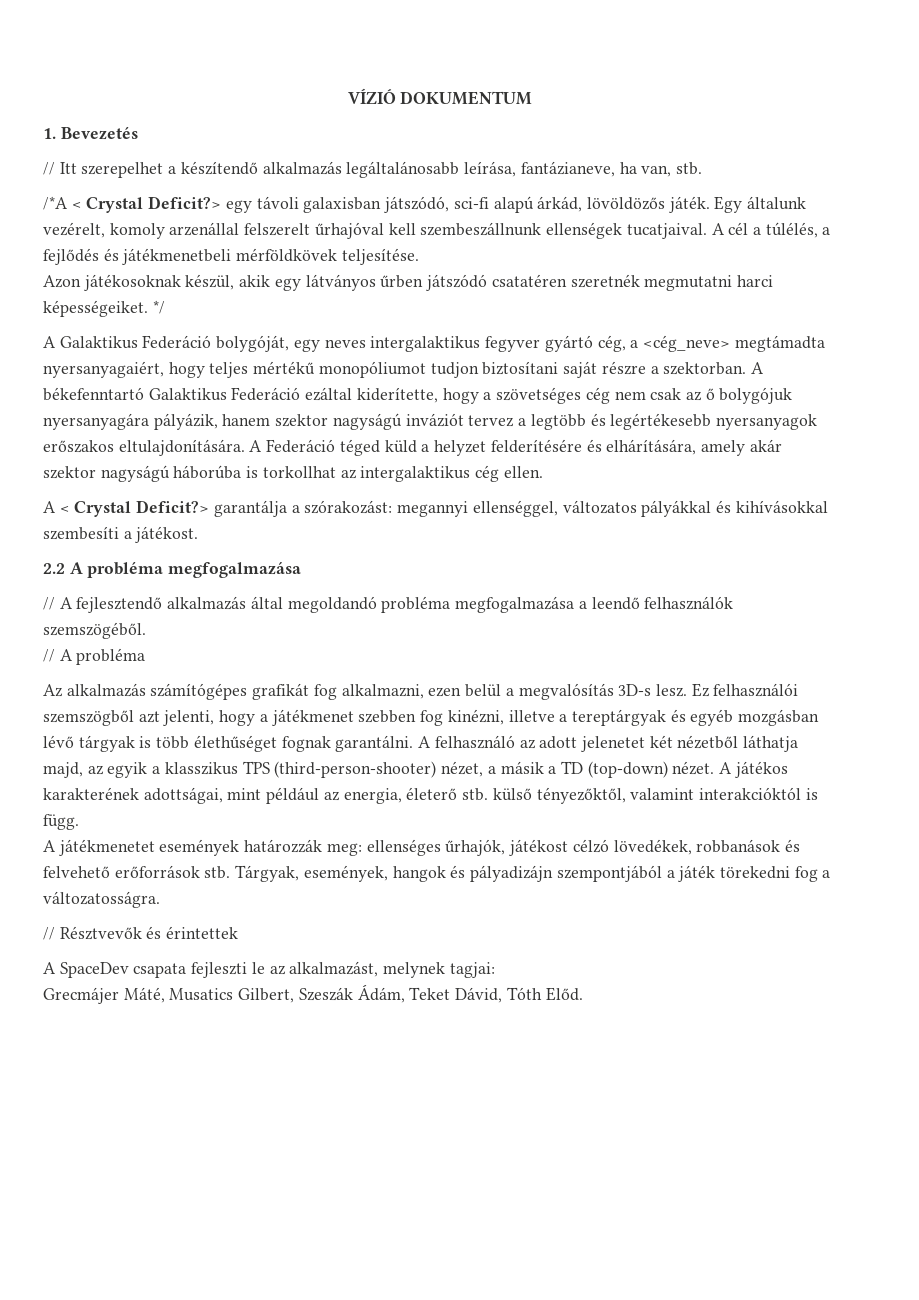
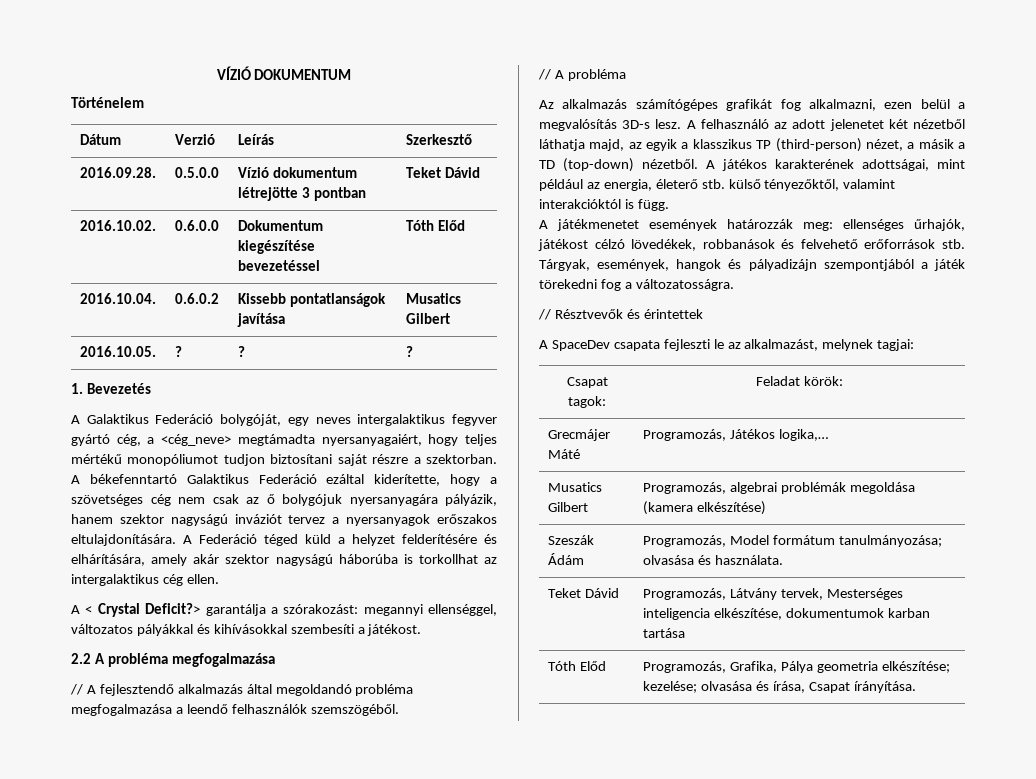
[43,126,138,140] [43,161,702,178] [43,196,807,213] [43,222,831,239] [43,248,419,265] [43,274,773,291] [43,300,165,317] 1. Bevezetés // // Itt szerepelhet a készítendő alkalmazás legáltalánosabb leírása, fantázianeve, ha van, stb. // /*A < Crystal Deficit?> egy távoli galaxisban játszódó, sci-fi alapú árkád, lövöldözős játék. Egy általunk vezérelt, komoly arzenállal felszerelt űrhajóval kell szembeszállnunk ellenségek tucatjaival. A cél a túlélés, a fejlődés és játékmenetbeli mérföldkövek teljesítése. // Azon játékosoknak készül, akik egy látványos űrben játszódó csatatéren szeretnék megmutatni harci képességeiket. */ -> [71,97,144,108] [80,134,122,145] [175,134,216,145] [238,134,275,145] [406,134,473,145] [80,167,157,178] [175,167,220,178] [238,167,358,178] [238,187,366,201] [406,167,481,178] [80,220,157,231] [175,220,220,231] [238,220,324,231] [238,240,316,254] [238,260,321,271] [406,220,466,231] [80,293,157,304] [175,293,220,304] [238,293,387,307] [237,313,286,327] [406,293,462,304] [406,313,451,324] [80,346,157,357] [175,346,183,357] [238,346,246,357] [406,346,414,357] [71,383,151,394] Történelem // Dátum | Verzió | Leírás | Szerkesztő // 2016.09.28. | 0.5.0.0 | Vízió dokumentum létrejötte 3 pontban | Teket Dávid // 2016.10.02. | 0.6.0.0 | Dokumentum kiegészítése bevezetéssel | Tóth Előd // 2016.10.04. | 0.6.0.2 | Kissebb pontatlanságok javítása | Musatics Gilbert // 2016.10.05. | ? | ? | ? // 1. Bevezetés
[530,413,712,430] legtöbb és legértékesebb -> (340, 520) none
[691,683,799,697] [43,709,820,726] [43,735,414,752] Ez felhasználói szemszögből azt jelenti, hogy a játékmenet szebben fog kinézni, illetve a tereptárgyak és egyéb mozgásban lévő tárgyak is több élethűséget fognak garantálni. -> (682, 124) none
[242,761,437,778] TPS (third-person-shooter) -> [756,138,862,152] TP (third-person)
[672,761,715,775] nézet. -> [642,159,698,169] nézetből.
[43,984,583,1004] // Grecmájer Máté, Musatics Gilbert, Szeszák Ádám, Teket Dávid, Tóth Előd. -> [566,377,608,388] [568,396,606,408] [756,376,843,386] [548,429,611,441] [548,449,581,459] [643,429,828,441] [548,482,603,492] [548,502,589,512] [643,482,915,494] [643,501,767,515] [548,535,595,545] [548,553,585,565] [643,535,942,547] [643,555,783,565] [548,588,620,598] [643,588,903,600] [643,608,930,620] [643,628,686,638] [548,661,607,671] [643,661,950,673] [643,681,916,693] // Csapat tagok: | Feladat körök: // Grecmájer Máté | Programozás, Játékos logika,… // Musatics Gilbert | Programozás, algebrai problémák megoldása (kamera elkészítése) // Szeszák Ádám | Programozás, Model formátum tanulmányozása; olvasása és használata. // Teket Dávid | Programozás, Látvány tervek, Mesterséges inteligencia elkészítése, dokumentumok karban tartása // Tóth Előd | Programozás, Grafika, Pálya geometria elkészítése; kezelése; olvasása és írása, Csapat írányítása.

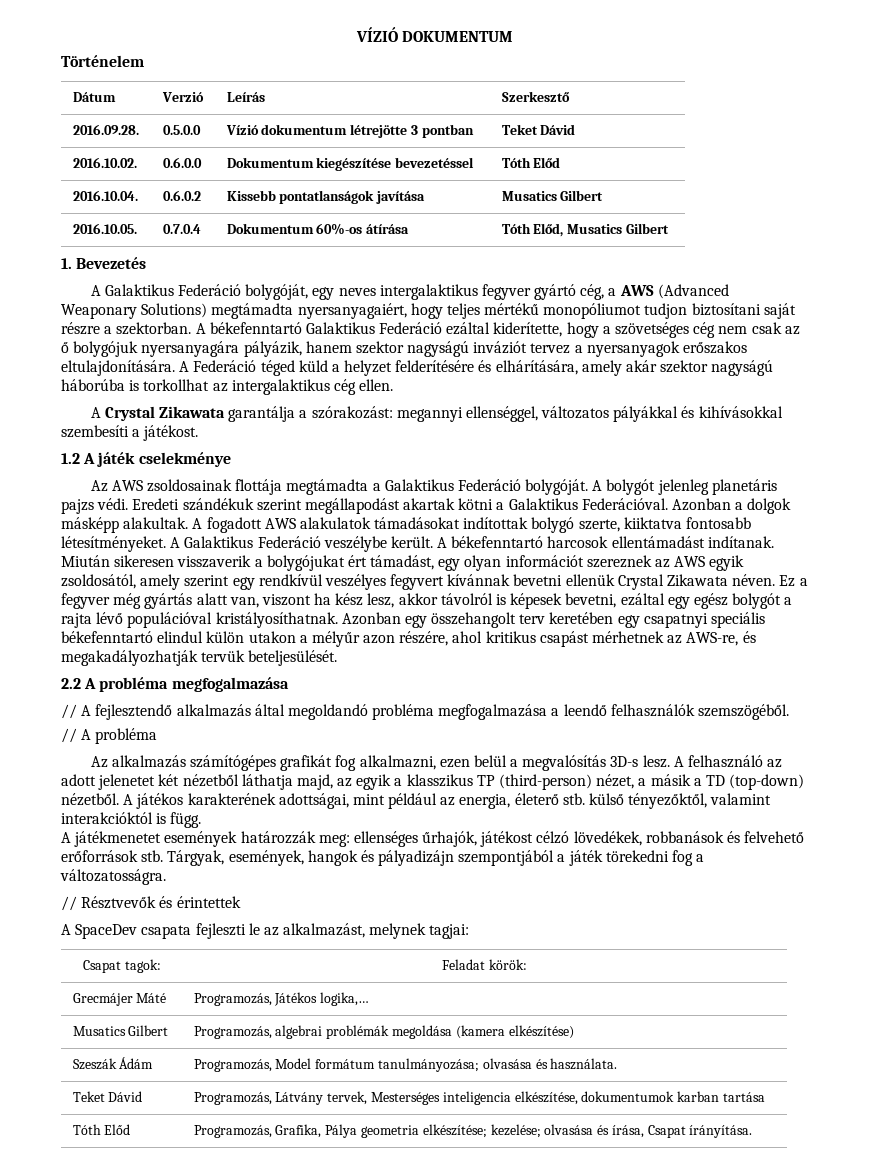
[175,346,183,357] [238,346,246,357] [406,346,414,357] ? | ? | ? -> [162,224,201,234] [226,223,410,235] [501,223,669,237] 0.7.0.4 | Dokumentum 60%-os átírása | Tóth Előd, Musatics Gilbert
[161,434,232,446] <cég_neve> -> [619,284,729,299] [61,303,208,319] AWS (Advanced Weaponary Solutions)
[85,603,201,617] < Crystal Deficit?> -> [104,406,225,421] Crystal Zikawata
(422, 630) none -> [61,452,231,467] [90,479,777,495] [61,498,792,514] [61,517,752,533] [61,536,774,552] [61,555,745,571] [61,574,808,590] [61,593,793,609] [61,612,766,628] [61,631,756,647] [61,650,338,666] // 1.2 A játék cselekménye // Az AWS zsoldosainak flottája megtámadta a Galaktikus Federáció bolygóját. A bolygót jelenleg planetáris pajzs védi. Eredeti szándékuk szerint megállapodást akartak kötni a Galaktikus Federációval. Azonban a dolgok másképp alakultak. A fogadott AWS alakulatok támadásokat indítottak bolygó szerte, kiiktatva fontosabb létesítményeket. A Galaktikus Federáció veszélybe került. A békefenntartó harcosok ellentámadást indítanak. Miután sikeresen visszaverik a bolygójukat ért támadást, egy olyan információt szereznek az AWS egyik zsoldosától, amely szerint egy rendkívül veszélyes fegyvert kívánnak bevetni ellenük Crystal Zikawata néven. Ez a fegyver még gyártás alatt van, viszont ha kész lesz, akkor távolról is képesek bevetni, ezáltal egy egész bolygót a rajta lévő populációval kristályosíthatnak. Azonban egy összehangolt terv keretében egy csapatnyi speciális békefenntartó elindul külön utakon a mélyűr azon részére, ahol kritikus csapást mérhetnek az AWS-re, és megakadályozhatják tervük beteljesülését.

